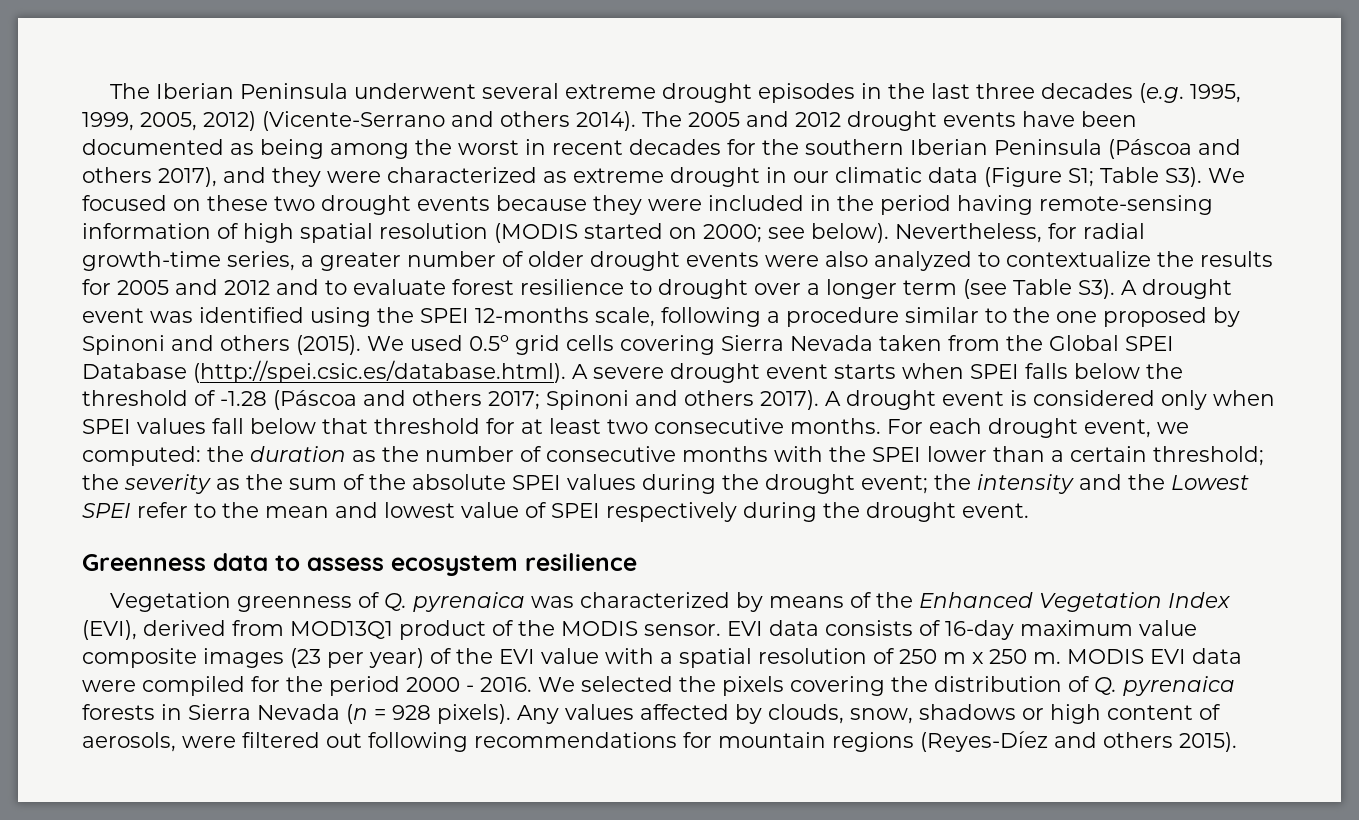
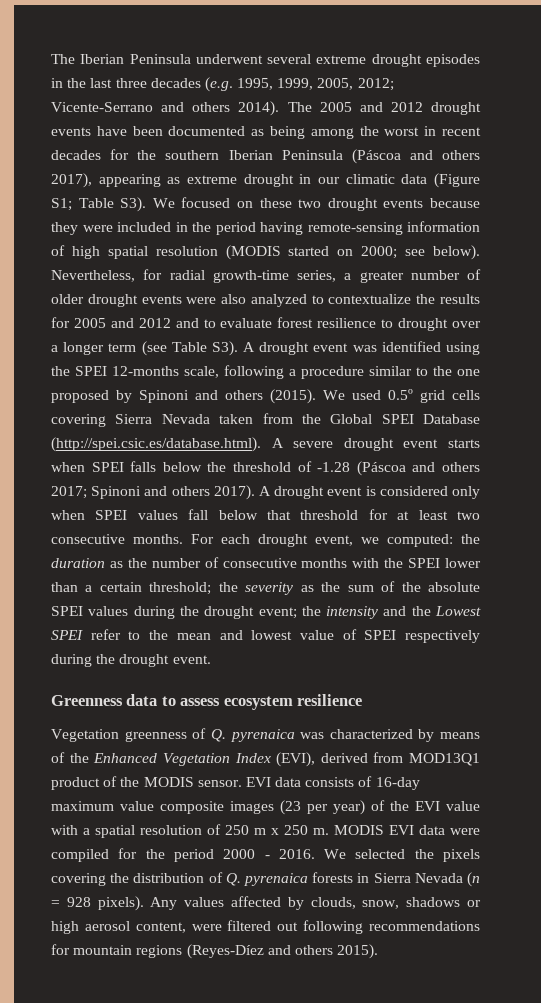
[203,111,445,131] 2012) (Vicente-Serrano -> [357,78,394,91] [51,102,153,112] 2012; Vicente-Serrano
[223,167,537,187] and they were characterized -> [98,174,161,187] appearing
[1107,704,1221,720] [82,732,176,752] content of aerosols, -> [84,921,186,933] aerosol content,

